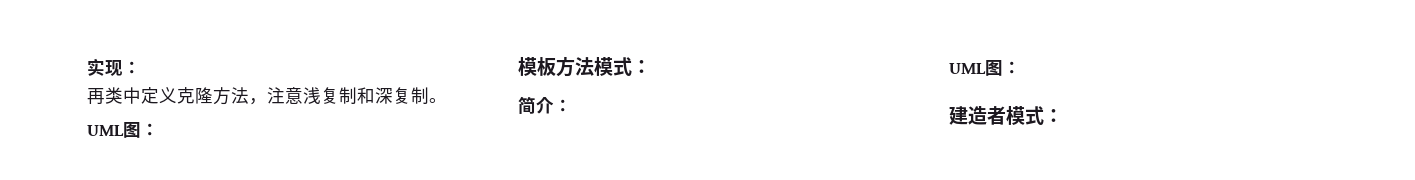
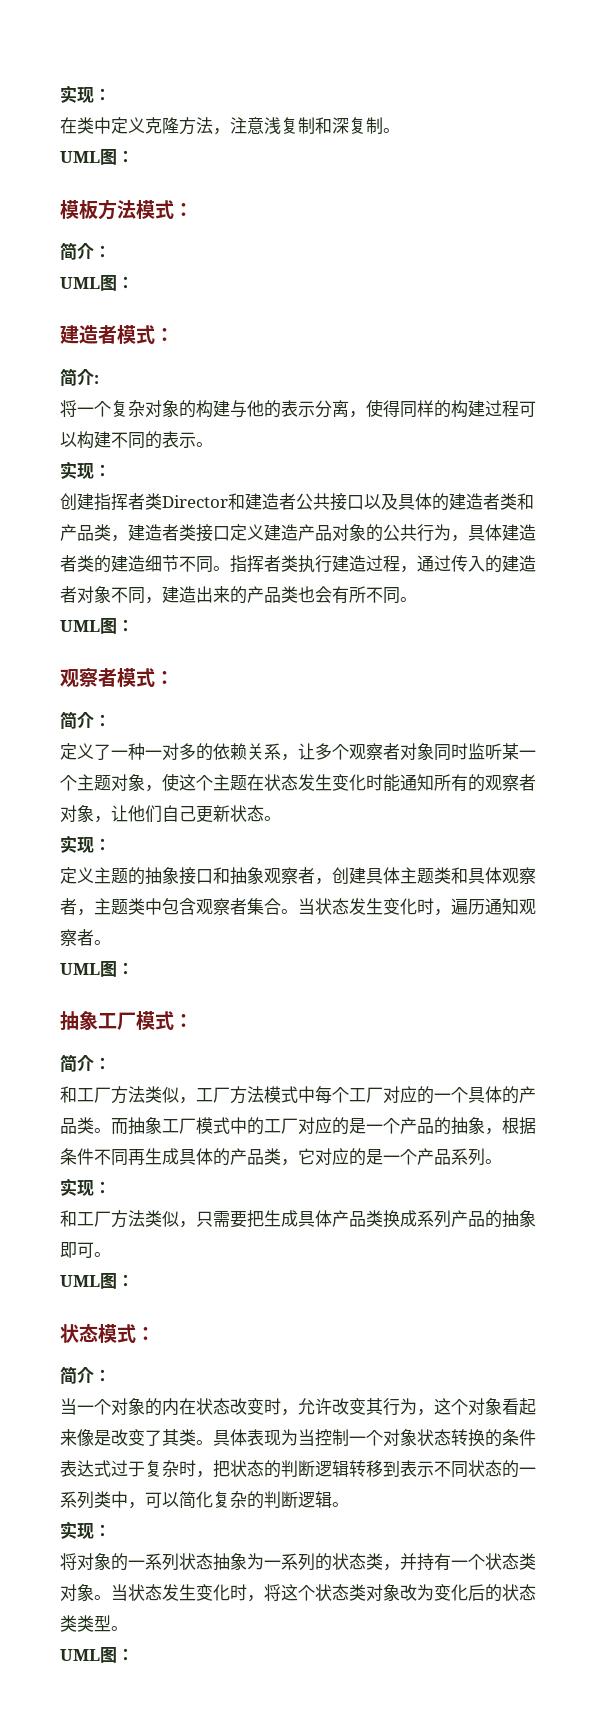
[87,58,141,76] [87,88,105,105] 实现： // 再 -> [60,85,111,103] [60,117,77,134] 实现： // 在
(1063, 116) none -> [60,368,99,386] [60,399,536,418] [60,431,213,449] [60,461,111,479] [60,493,534,511] [60,524,536,542] [60,555,536,573] [60,586,417,604] [60,618,134,634] [60,668,174,687] [60,711,111,729] [60,743,536,761] [60,773,536,792] [60,805,281,823] [60,835,111,853] [60,867,536,885] [60,898,536,916] [60,929,111,947] [60,961,134,977] [60,1011,193,1030] [60,1054,111,1072] [60,1086,536,1104] [60,1117,536,1135] [60,1148,502,1166] [60,1178,111,1196] [60,1210,536,1228] [60,1242,111,1258] [60,1273,134,1289] [60,1323,155,1343] [60,1366,111,1384] [60,1398,536,1416] [60,1429,536,1447] [60,1460,536,1478] [60,1491,349,1509] [60,1521,111,1539] [60,1553,536,1571] [60,1584,536,1602] [60,1615,128,1632] [60,1647,134,1663] // 简介: // 将一个复杂对象的构建与他的表示分离，使得同样的构建过程可以构建不同的表示。 // 实现： // 创建指挥者类Director和建造者公共接口以及具体的建造者类和产品类，建造者类接口定义建造产品对象的公共行为，具体建造者类的建造细节不同。指挥者类执行建造过程，通过传入的建造者对象不同，建造出来的产品类也会有所不同。 // UML图： // 观察者模式： // 简介： // 定义了一种一对多的依赖关系，让多个观察者对象同时监听某一个主题对象，使这个主题在状态发生变化时能通知所有的观察者对象，让他们自己更新状态。 // 实现： // 定义主题的抽象接口和抽象观察者，创建具体主题类和具体观察者，主题类中包含观察者集合。当状态发生变化时，遍历通知观察者。 // UML图： // 抽象工厂模式： // 简介： // 和工厂方法类似，工厂方法模式中每个工厂对应的一个具体的产品类。而抽象工厂模式中的工厂对应的是一个产品的抽象，根据条件不同再生成具体的产品类，它对应的是一个产品系列。 // 实现： // 和工厂方法类似，只需要把生成具体产品类换成系列产品的抽象即可。 // UML图： // 状态模式： // 简介： // 当一个对象的内在状态改变时，允许改变其行为，这个对象看起来像是改变了其类。具体表现为当控制一个对象状态转换的条件表达式过于复杂时，把状态的判断逻辑转移到表示不同状态的一系列类中，可以简化复杂的判断逻辑。 // 实现： // 将对象的一系列状态抽象为一系列的状态类，并持有一个状态类对象。当状态发生变化时，将这个状态类对象改为变化后的状态类类型。 // UML图：

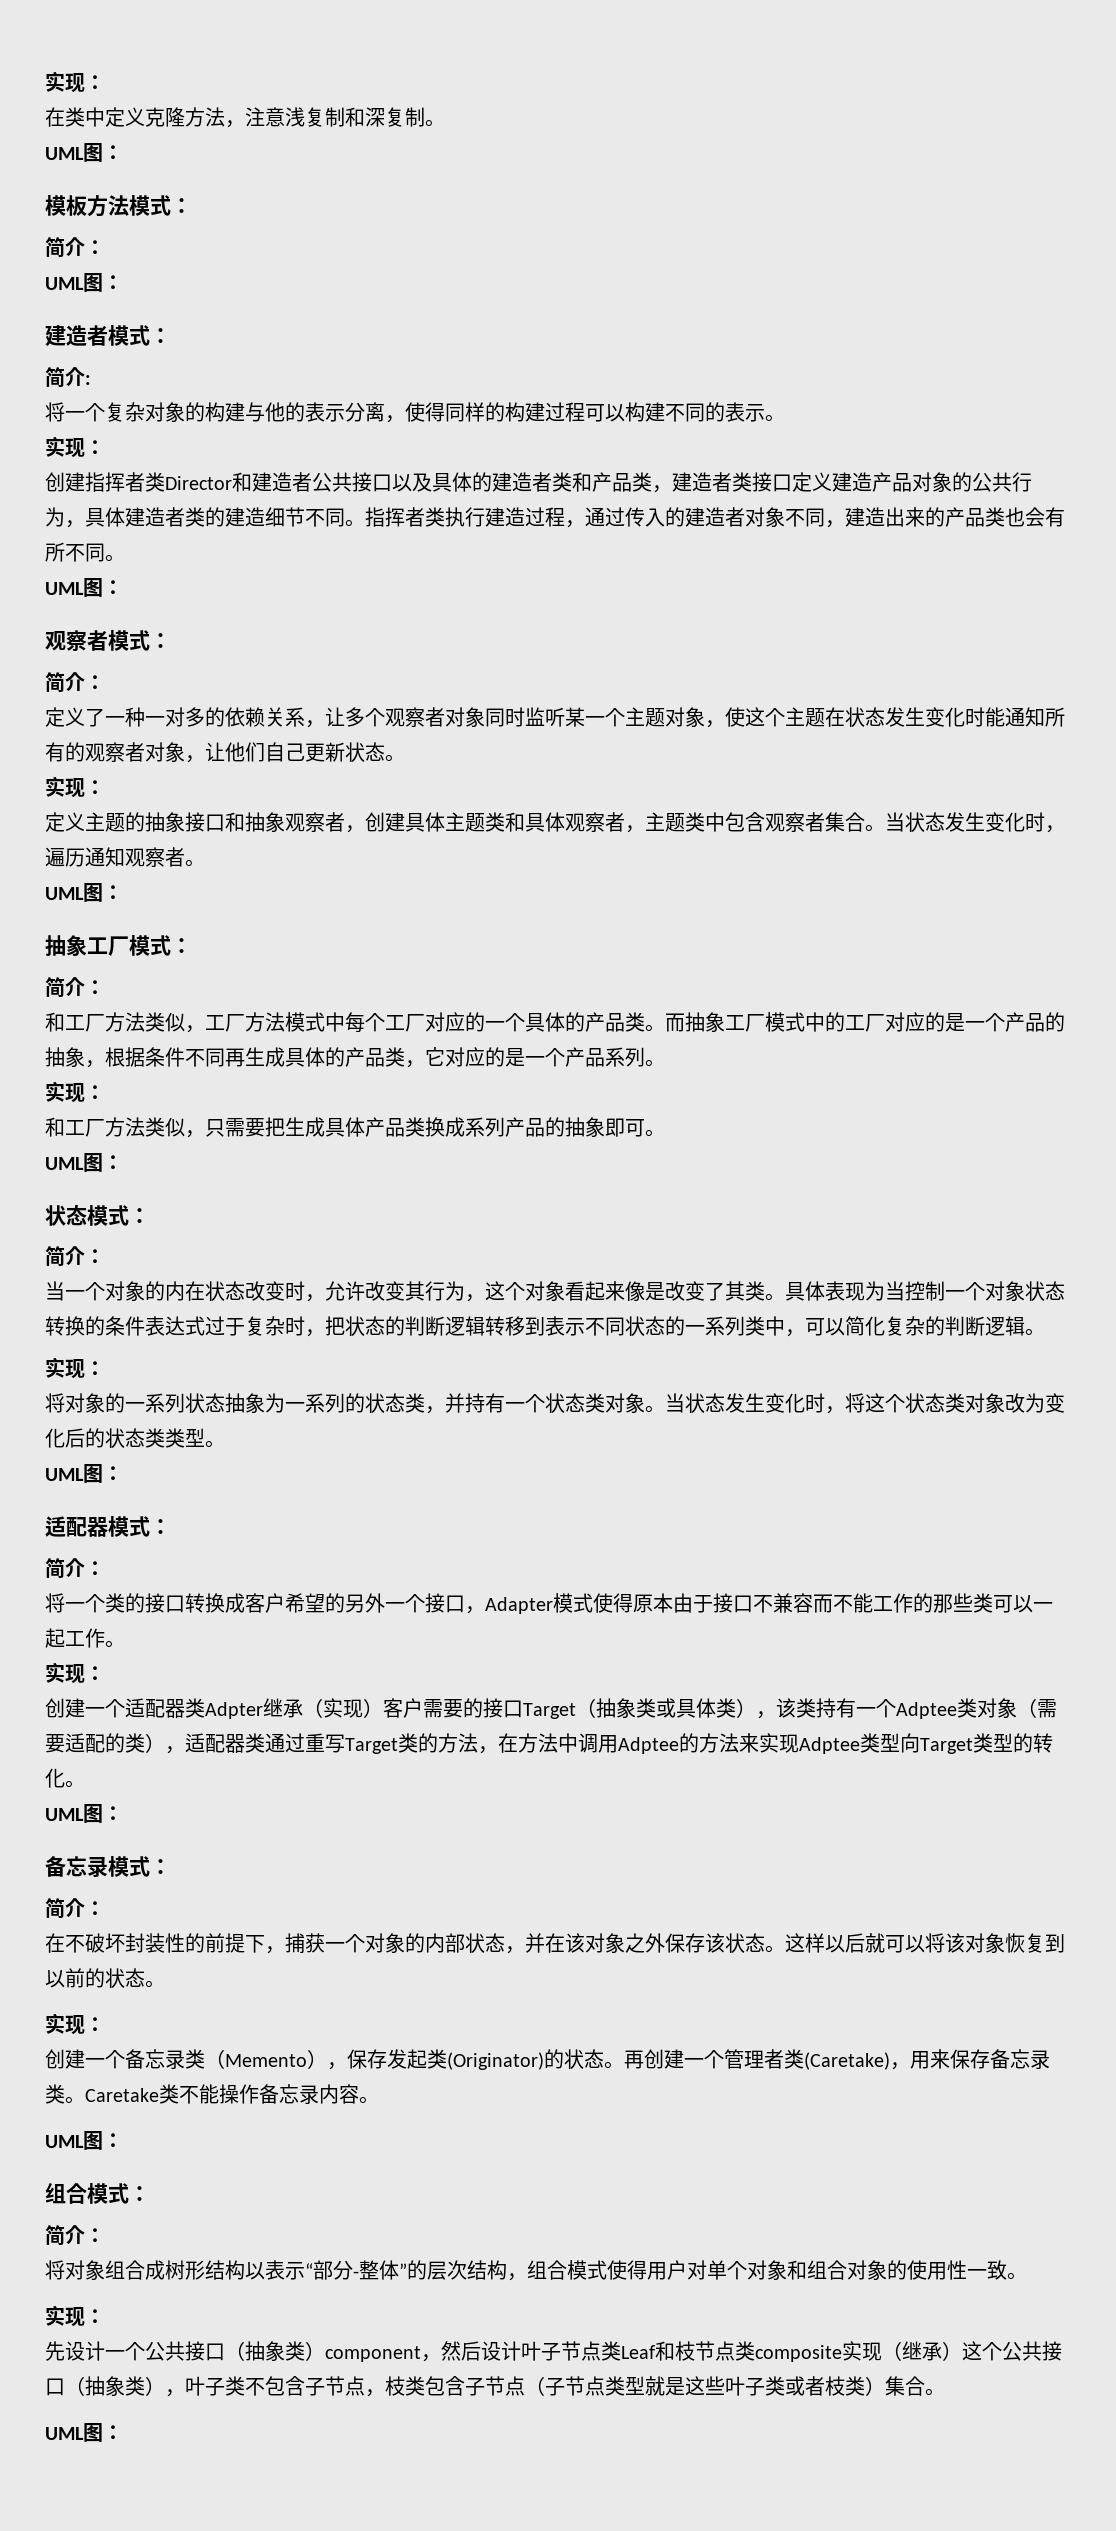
(134, 1654) none -> [45,1516,171,1537] [45,1558,105,1579] [45,1593,1053,1614] [45,1628,125,1648] [45,1662,105,1684] [45,1698,1057,1719] [45,1733,1053,1754] [45,1768,85,1788] [45,1804,123,1823] [45,1856,171,1878] [45,1898,105,1919] [45,1933,1065,1954] [45,1968,165,1988] [45,2013,105,2035] [45,2049,1050,2070] [45,2084,379,2104] [45,2131,123,2150] [45,2183,150,2204] [45,2225,105,2246] [45,2260,1027,2281] [45,2305,105,2327] [45,2341,1062,2362] [45,2376,945,2397] [45,2423,123,2442] // 适配器模式： // 简介： // 将一个类的接口转换成客户希望的另外一个接口，Adapter模式使得原本由于接口不兼容而不能工作的那些类可以一起工作。 // 实现： // 创建一个适配器类Adpter继承（实现）客户需要的接口Target（抽象类或具体类），该类持有一个Adptee类对象（需要适配的类），适配器类通过重写Target类的方法，在方法中调用Adptee的方法来实现Adptee类型向Target类型的转化。 // UML图： // 备忘录模式： // 简介： // 在不破坏封装性的前提下，捕获一个对象的内部状态，并在该对象之外保存该状态。这样以后就可以将该对象恢复到以前的状态。 // 实现： // 创建一个备忘录类（Memento），保存发起类(Originator)的状态。再创建一个管理者类(Caretake)，用来保存备忘录类。Caretake类不能操作备忘录内容。 // UML图： // 组合模式： // 简介： // 将对象组合成树形结构以表示“部分-整体”的层次结构，组合模式使得用户对单个对象和组合对象的使用性一致。 // 实现： // 先设计一个公共接口（抽象类）component，然后设计叶子节点类Leaf和枝节点类composite实现（继承）这个公共接口（抽象类），叶子类不包含子节点，枝类包含子节点（子节点类型就是这些叶子类或者枝类）集合。 // UML图：

